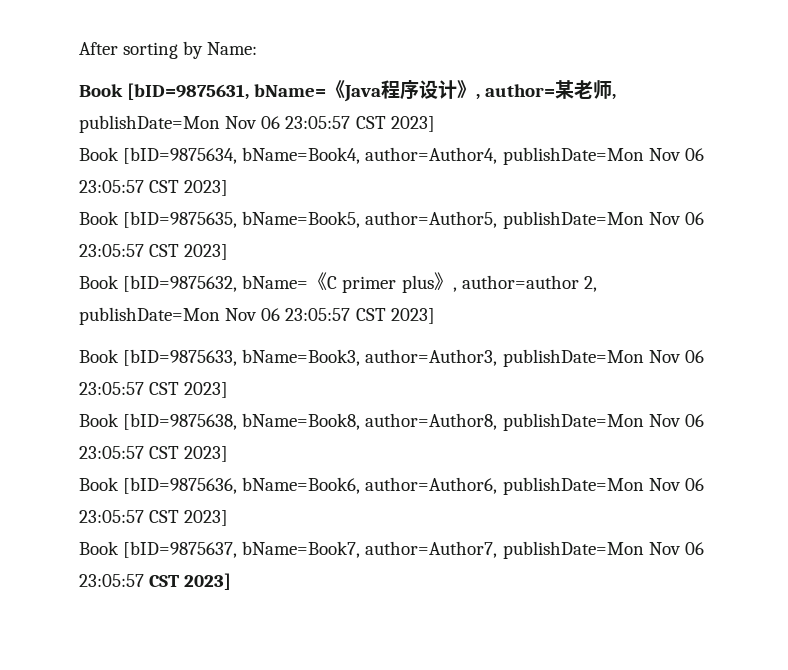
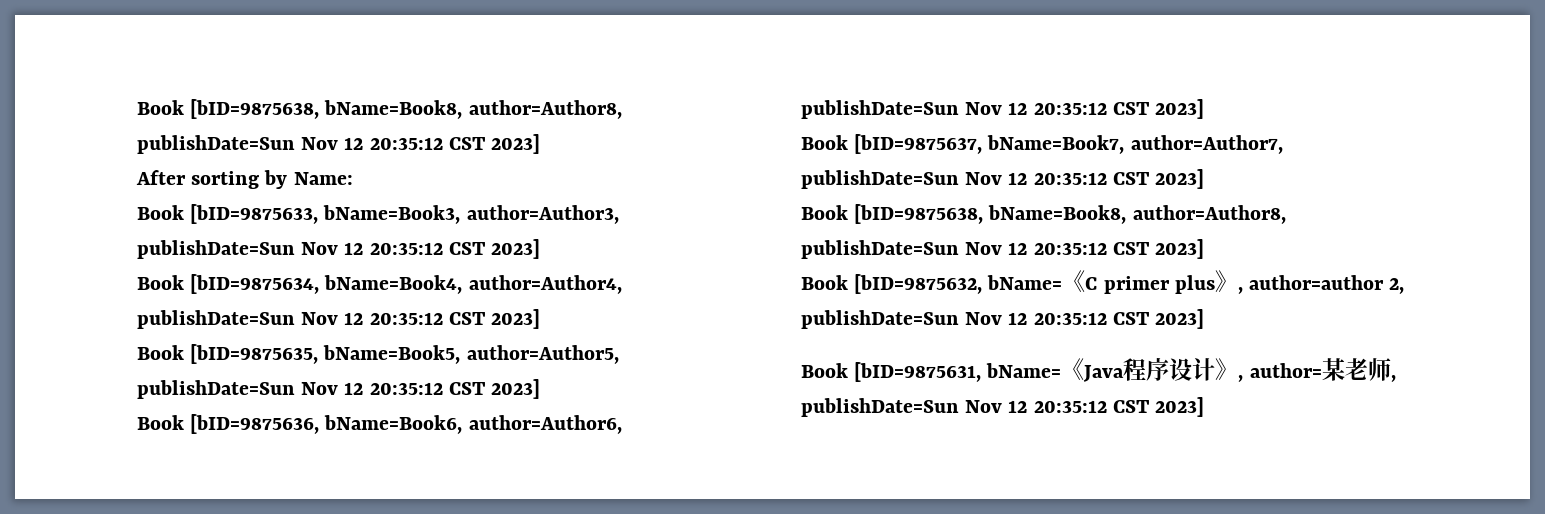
[79,41,258,59] After sorting by Name: -> [137,99,622,119] [137,134,541,154] [136,170,353,189] [137,204,619,224] [137,239,541,259] [137,274,622,294] [137,309,541,329] [137,344,619,364] [137,379,541,399] [137,414,622,434] [801,99,1205,119] [801,134,1283,154] [801,169,1205,189] [801,204,1286,224] [801,239,1205,259] [801,270,1405,294] [801,309,1205,329] Book [bID=9875638, bName=Book8, author=Author8, publishDate=Sun Nov 12 20:35:12 CST 2023] // After sorting by Name: // Book [bID=9875633, bName=Book3, author=Author3, publishDate=Sun Nov 12 20:35:12 CST 2023] // Book [bID=9875634, bName=Book4, author=Author4, publishDate=Sun Nov 12 20:35:12 CST 2023] // Book [bID=9875635, bName=Book5, author=Author5, publishDate=Sun Nov 12 20:35:12 CST 2023] // Book [bID=9875636, bName=Book6, author=Author6, publishDate=Sun Nov 12 20:35:12 CST 2023] // Book [bID=9875637, bName=Book7, author=Author7, publishDate=Sun Nov 12 20:35:12 CST 2023] // Book [bID=9875638, bName=Book8, author=Author8, publishDate=Sun Nov 12 20:35:12 CST 2023] // Book [bID=9875632, bName=《C primer plus》, author=author 2, publishDate=Sun Nov 12 20:35:12 CST 2023]
[79,115,435,133] [79,147,704,165] [79,180,229,196] [79,211,704,229] [79,244,229,260] [79,272,597,293] [79,307,435,325] [79,349,704,367] [79,382,229,398] [79,413,704,431] [79,446,229,462] [79,477,704,495] [79,510,229,526] [79,541,704,559] [79,574,144,587] publishDate=Mon Nov 06 23:05:57 CST 2023] // Book [bID=9875634, bName=Book4, author=Author4, publishDate=Mon Nov 06 23:05:57 CST 2023] // Book [bID=9875635, bName=Book5, author=Author5, publishDate=Mon Nov 06 23:05:57 CST 2023] // Book [bID=9875632, bName=《C primer plus》, author=author 2, publishDate=Mon Nov 06 23:05:57 CST 2023] // Book [bID=9875633, bName=Book3, author=Author3, publishDate=Mon Nov 06 23:05:57 CST 2023] // Book [bID=9875638, bName=Book8, author=Author8, publishDate=Mon Nov 06 23:05:57 CST 2023] // Book [bID=9875636, bName=Book6, author=Author6, publishDate=Mon Nov 06 23:05:57 CST 2023] // Book [bID=9875637, bName=Book7, author=Author7, publishDate=Mon Nov 06 23:05:57 -> [801,398,1107,417] publishDate=Sun Nov 12 20:35:12

